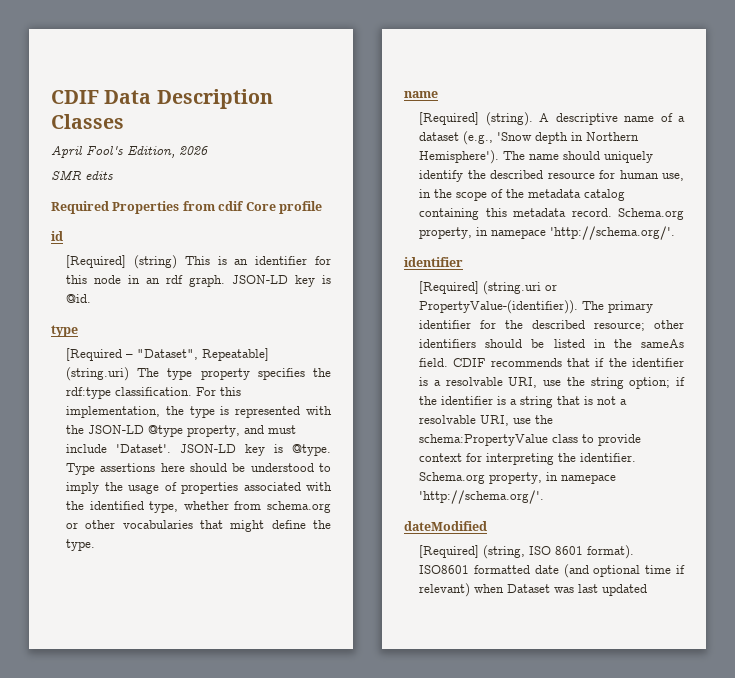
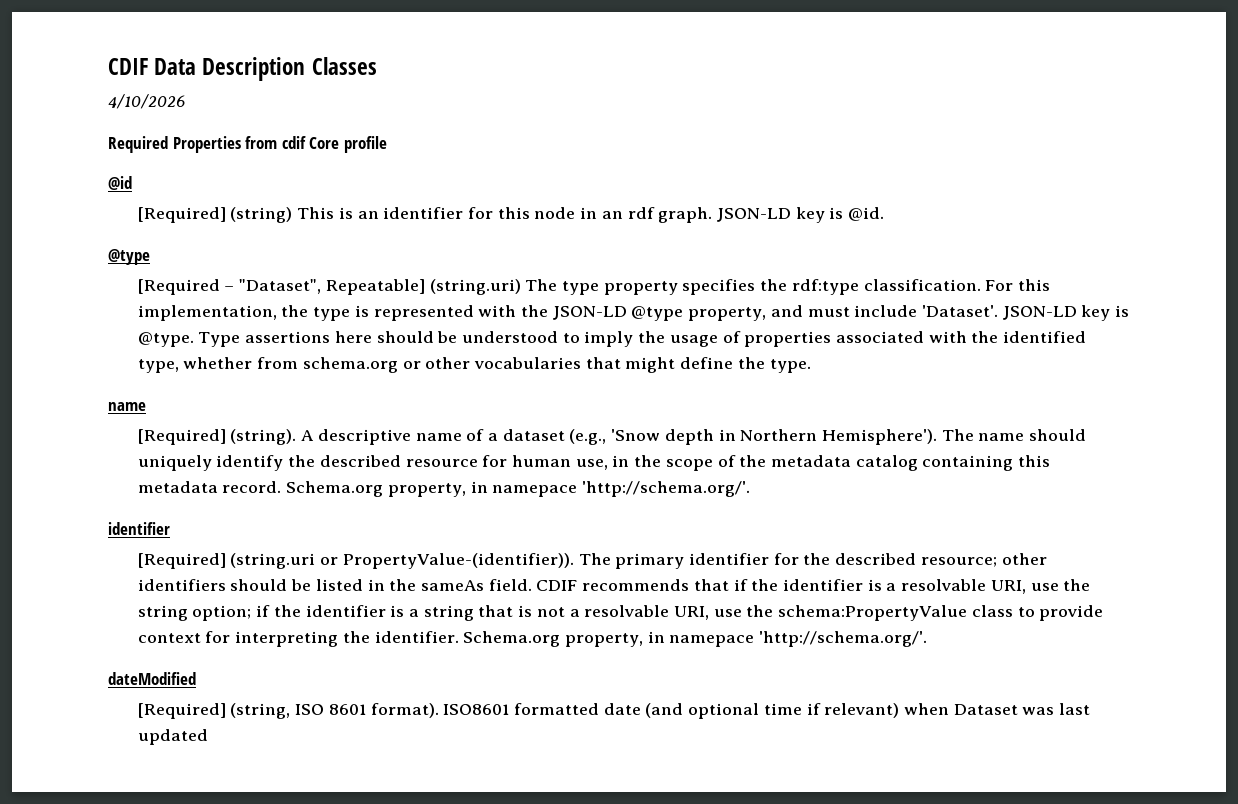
[51,146,208,158] [51,170,113,181] April Fool's Edition, 2026 // SMR edits -> [108,94,185,109] 4/10/2026
[51,231,63,241] id -> [108,176,132,190] @id
[51,325,78,337] type -> [108,249,150,265] @type

